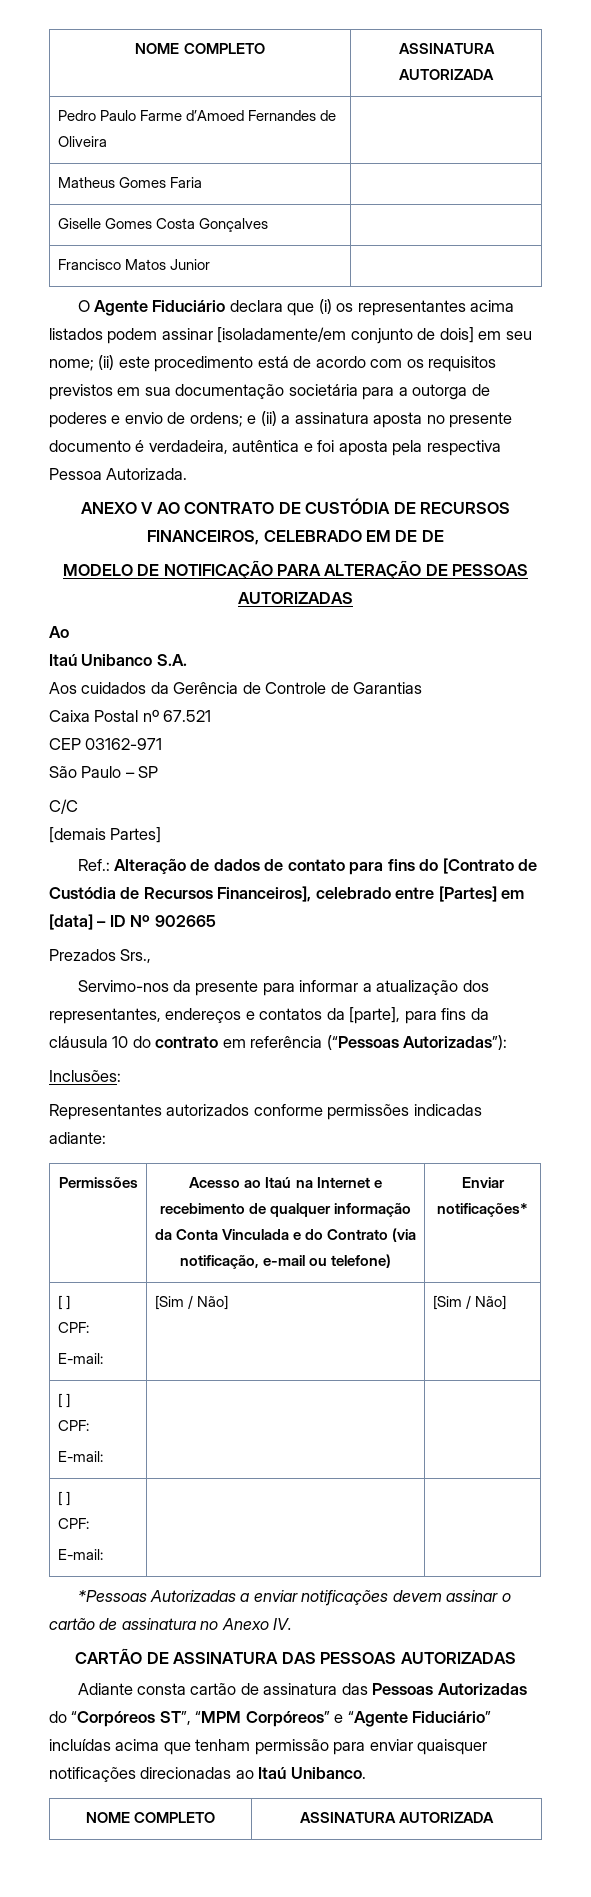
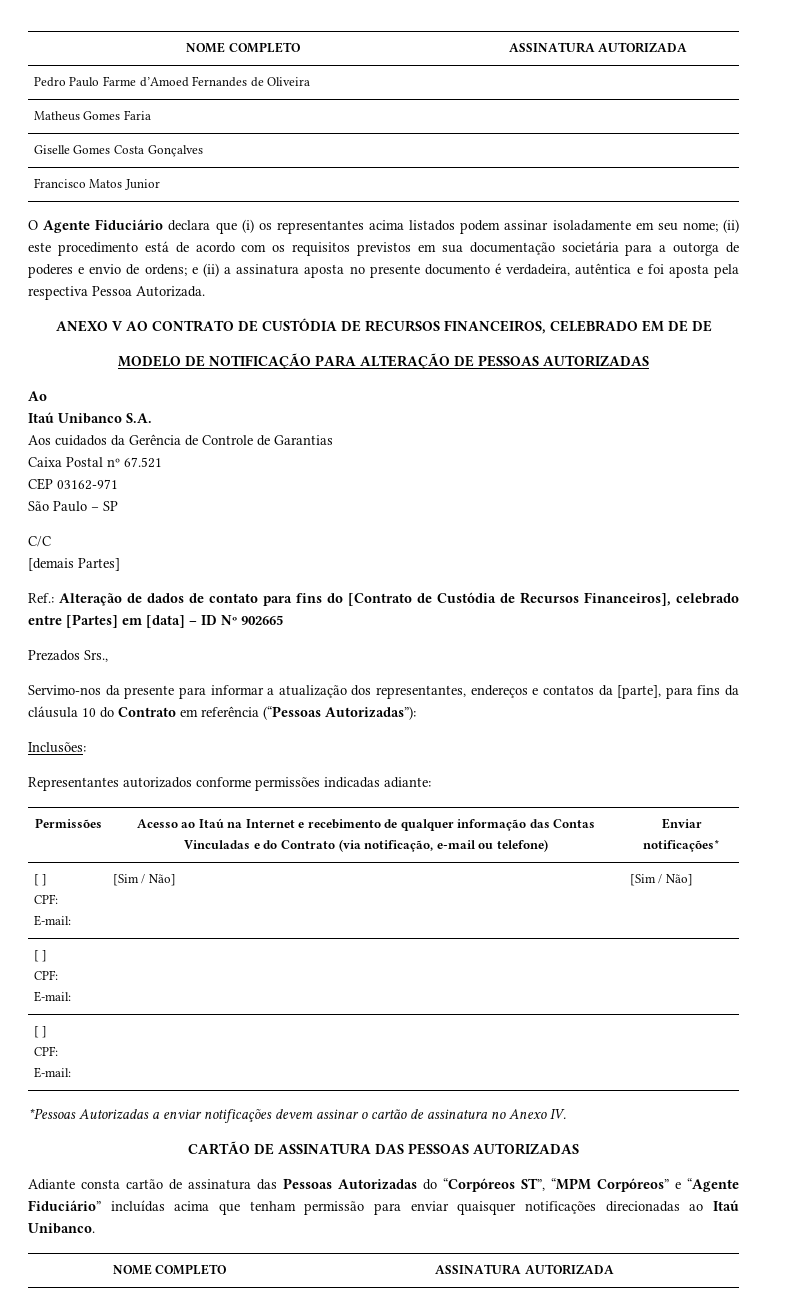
[217,327,474,344] [isoladamente/em conjunto de dois] -> [552,220,631,231] isoladamente
[155,1036,219,1048] contrato -> [118,707,176,717] Contrato
[154,1229,289,1240] da Conta Vinculada -> [529,819,596,828] [184,840,251,849] das Contas Vinculadas

